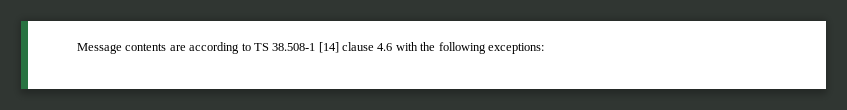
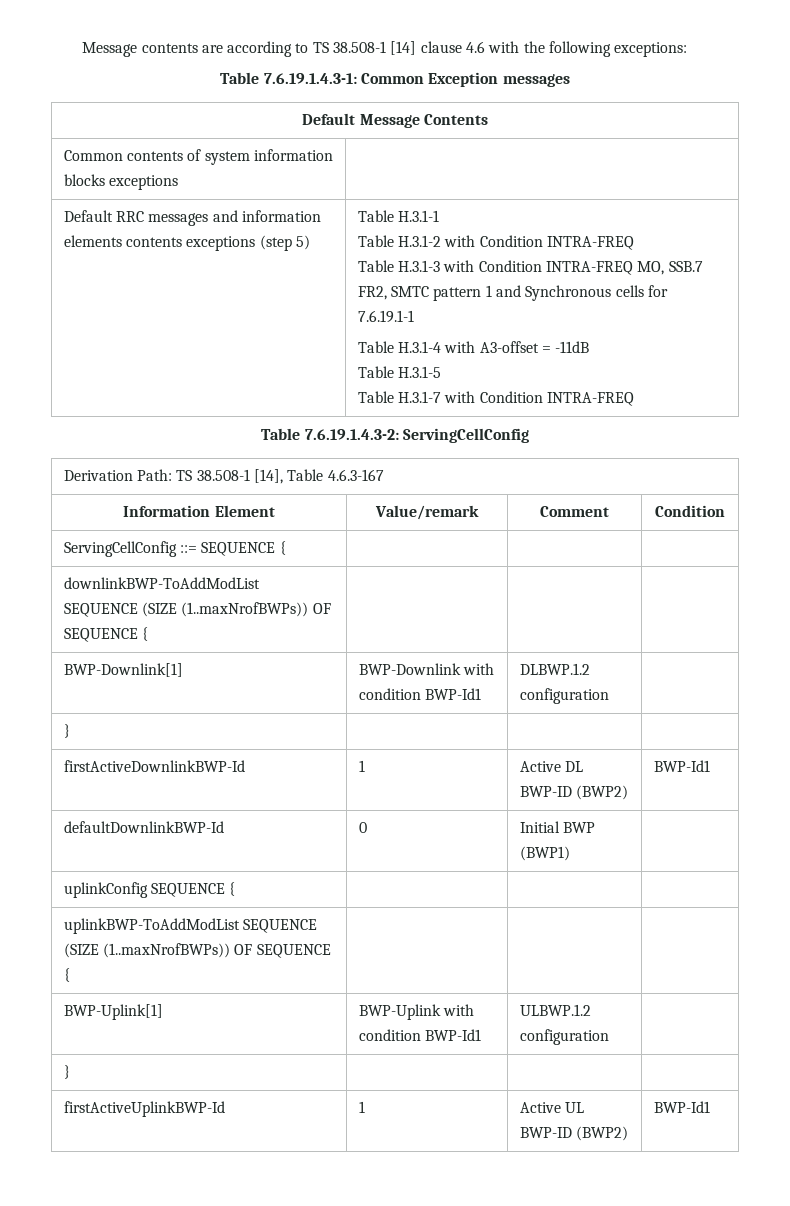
(544, 48) none -> [220,72,570,87] [302,113,488,128] [63,149,334,165] [63,174,179,190] [63,210,322,226] [63,235,311,251] [357,210,440,222] [357,235,635,250] [357,260,703,275] [357,285,669,301] [357,310,414,323] [357,341,590,353] [357,366,442,378] [357,391,635,406] [261,428,529,443] [63,469,384,484] [123,505,275,517] [375,505,479,520] [540,506,609,517] [655,505,725,517] [63,541,286,557] [63,577,260,589] [63,602,331,617] [63,627,149,642] [63,663,183,677] [358,663,495,675] [358,688,482,700] [519,663,590,675] [519,688,609,704] [63,724,70,738] [63,760,245,772] [358,760,365,772] [519,761,584,772] [519,785,629,800] [653,760,710,772] [63,821,224,833] [358,822,367,833] [519,821,596,833] [519,846,570,861] [63,882,236,898] [63,918,318,934] [63,943,331,958] [63,968,70,982] [63,1004,163,1020] [358,1004,475,1020] [358,1029,482,1041] [519,1004,591,1016] [519,1029,609,1045] [63,1065,70,1079] [63,1101,225,1117] [358,1101,365,1113] [519,1102,585,1113] [519,1126,629,1141] [653,1101,710,1113] // Table 7.6.19.1.4.3-1: Common Exception messages // Default Message Contents // Common contents of system information blocks exceptions | // Default RRC messages and information elements contents exceptions (step 5) | Table H.3.1-1 // Table H.3.1-2 with Condition INTRA-FREQ // Table H.3.1-3 with Condition INTRA-FREQ MO, SSB.7 FR2, SMTC pattern 1 and Synchronous cells for 7.6.19.1-1 // Table H.3.1-4 with A3-offset = -11dB // Table H.3.1-5 // Table H.3.1-7 with Condition INTRA-FREQ // Table 7.6.19.1.4.3-2: ServingCellConfig // Derivation Path: TS 38.508-1 [14], Table 4.6.3-167 // Information Element | Value/remark | Comment | Condition // ServingCellConfig ::= SEQUENCE { | | | // downlinkBWP-ToAddModList SEQUENCE (SIZE (1..maxNrofBWPs)) OF SEQUENCE { | | | // BWP-Downlink[1] | BWP-Downlink with condition BWP-Id1 | DLBWP.1.2 configuration | // } | | | // firstActiveDownlinkBWP-Id | 1 | Active DL BWP-ID (BWP2) | BWP-Id1 // defaultDownlinkBWP-Id | 0 | Initial BWP (BWP1) | // uplinkConfig SEQUENCE { | | | // uplinkBWP-ToAddModList SEQUENCE (SIZE (1..maxNrofBWPs)) OF SEQUENCE { | | | // BWP-Uplink[1] | BWP-Uplink with condition BWP-Id1 | ULBWP.1.2 configuration | // } | | | // firstActiveUplinkBWP-Id | 1 | Active UL BWP-ID (BWP2) | BWP-Id1

